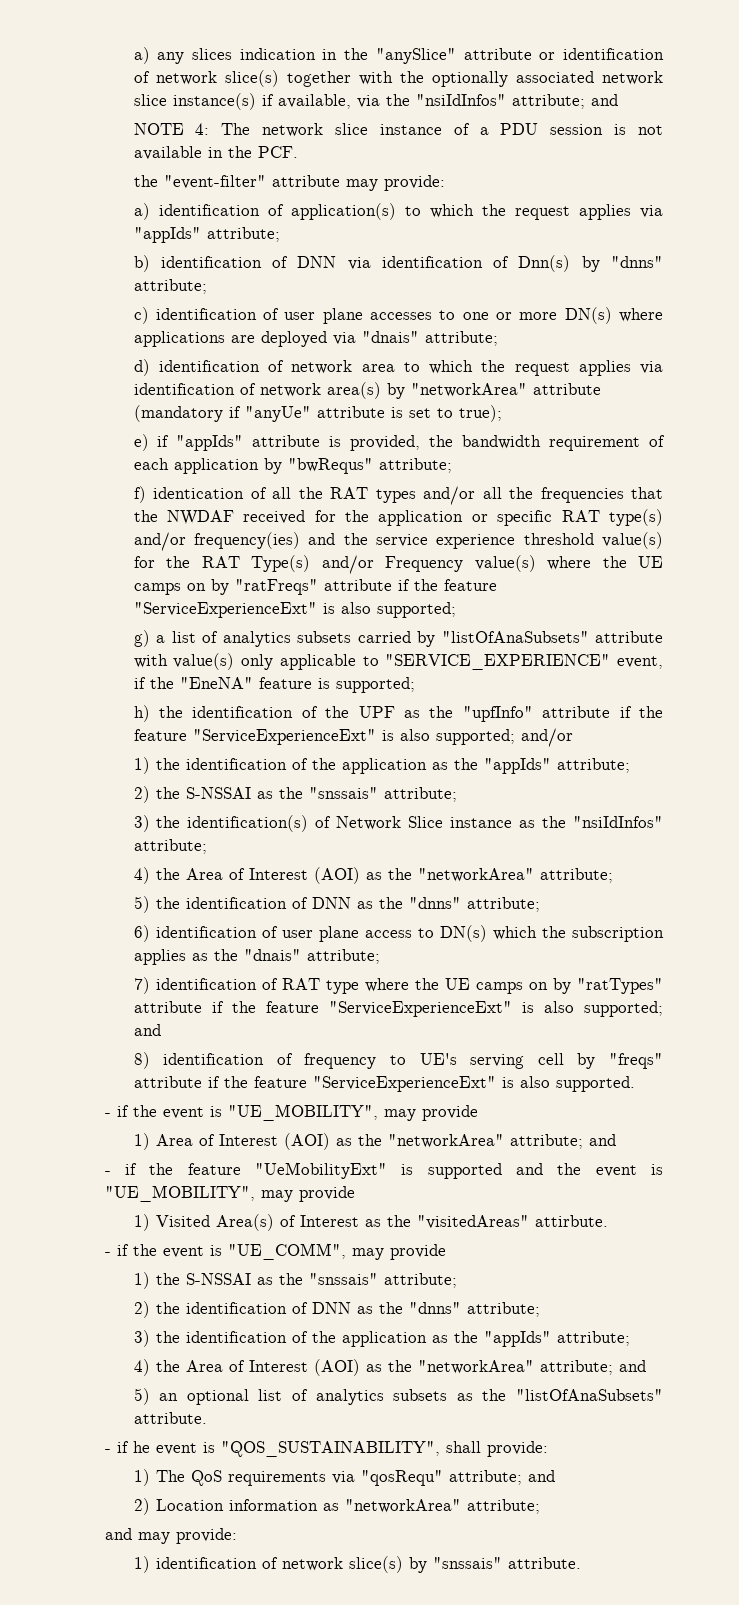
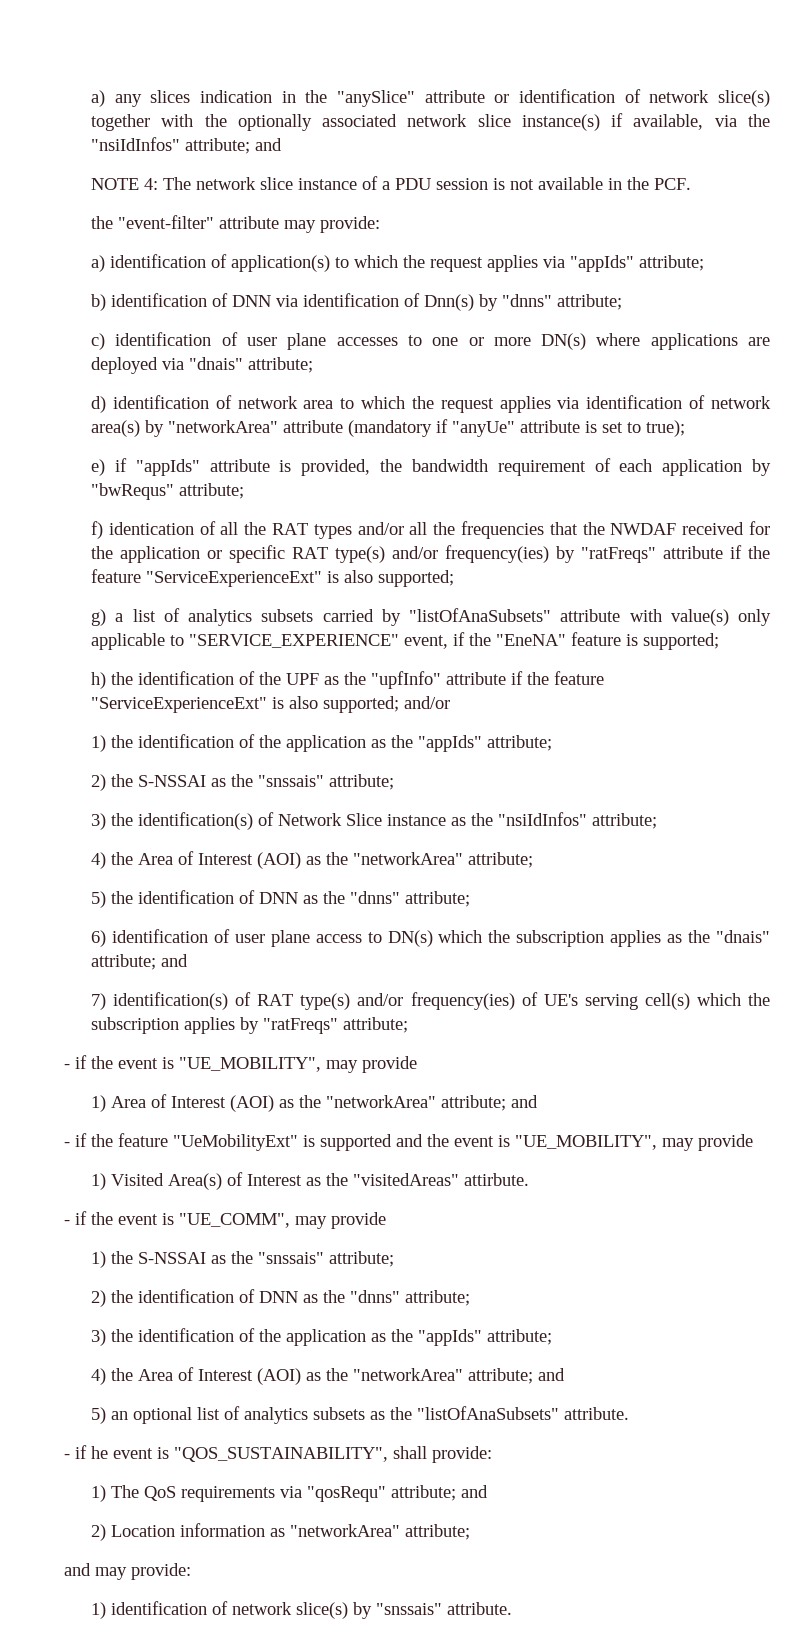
[308,532,663,549] [133,555,663,574] [133,583,206,595] and the service experience threshold value(s) for the RAT Type(s) and/or Frequency value(s) where the UE camps on -> (550, 554) none
(380, 956) none -> [161,954,189,967] and
[155,978,257,990] identification -> [113,992,229,1010] identification(s)
[325,978,663,994] [133,1001,663,1017] [133,1024,161,1036] [133,1052,664,1069] [133,1076,635,1092] type where the UE camps on by "ratTypes" attribute if the feature "ServiceExperienceExt" is also supported; and // 8) identification of frequency to UE's serving cell by "freqs" attribute if the feature "ServiceExperienceExt" is also supported. -> [300,992,771,1010] [91,1017,409,1034] type(s) and/or frequency(ies) of UE's serving cell(s) which the subscription applies by "ratFreqs" attribute;

